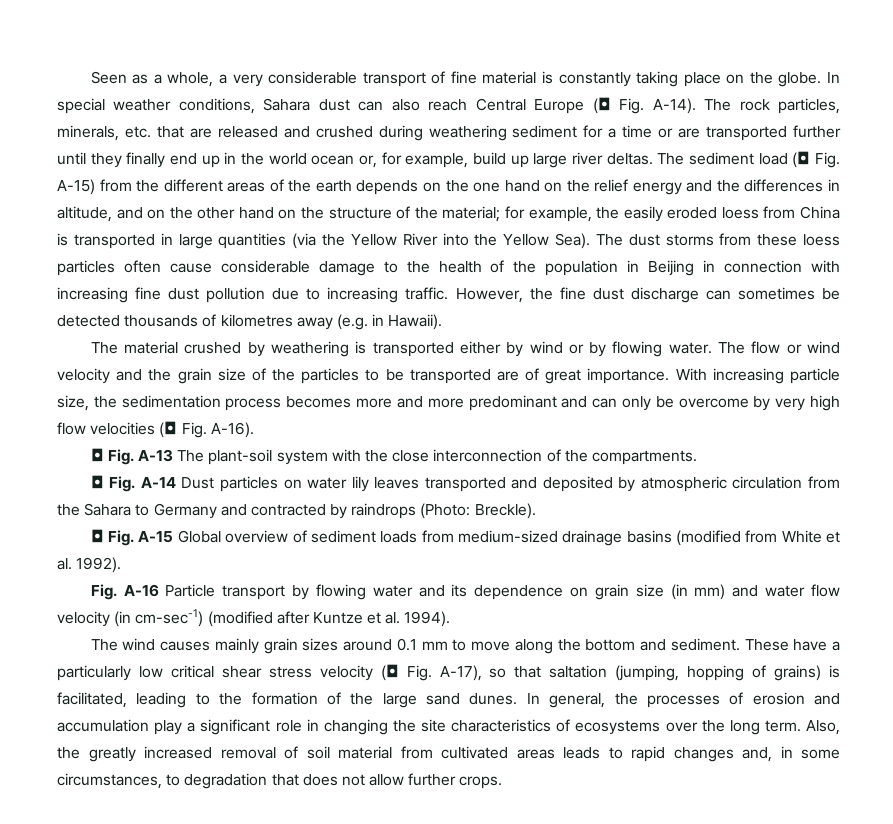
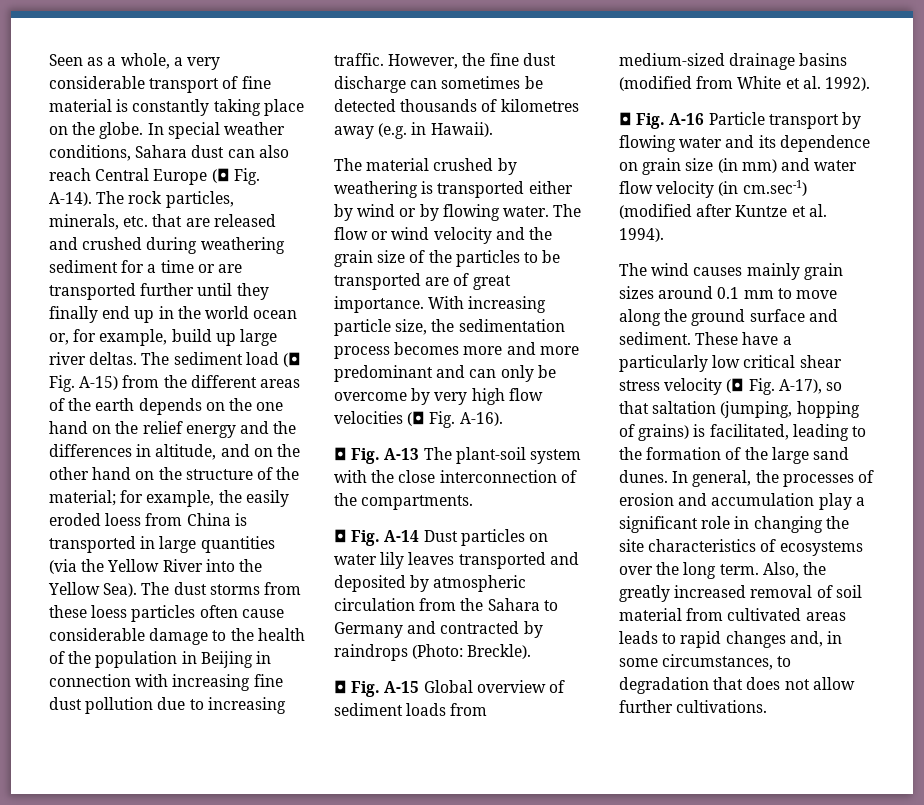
(122, 565) none -> [619,112,632,126] ◘
[135,609,204,627] cm-sec-1) -> [742,180,807,196] cm.sec-1)
[585,639,636,651] bottom -> [691,309,805,326] ground surface
[459,776,503,789] crops. -> [676,700,768,713] cultivations.

